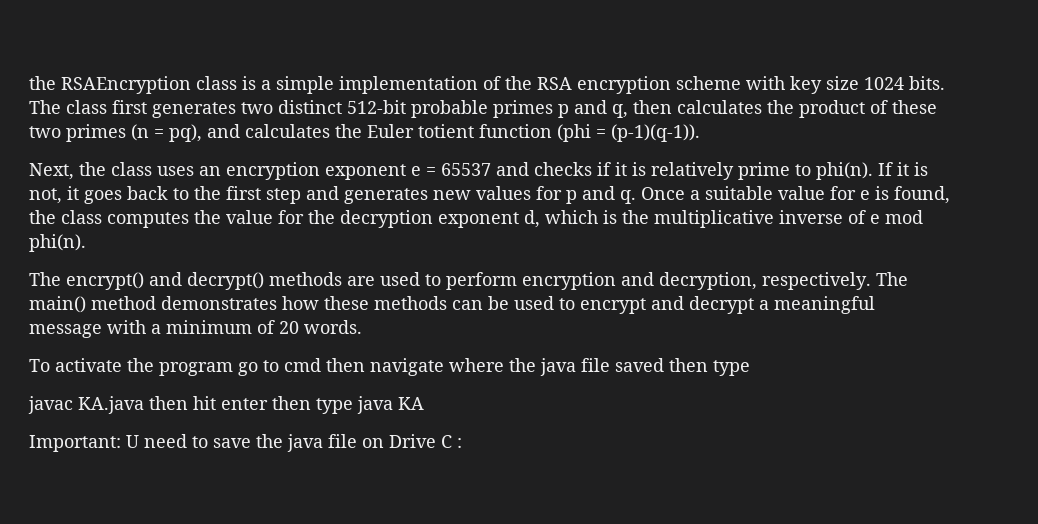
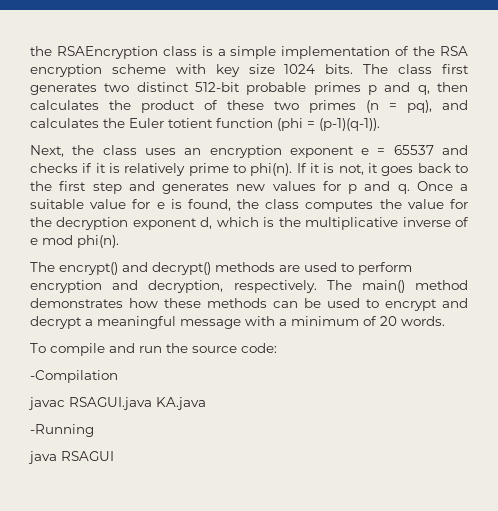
[55,358,750,376] activate the program go to cmd then navigate where the java file saved then type -> [50,343,277,356] [30,370,118,383] compile and run the source code: // -Compilation
(73, 405) none -> [69,397,152,410] RSAGUI.java
[149,396,424,414] [29,434,462,452] then hit enter then type java KA // Important: U need to save the java file on Drive C : -> [30,424,94,437] [28,451,114,464] // -Running // java RSAGUI

